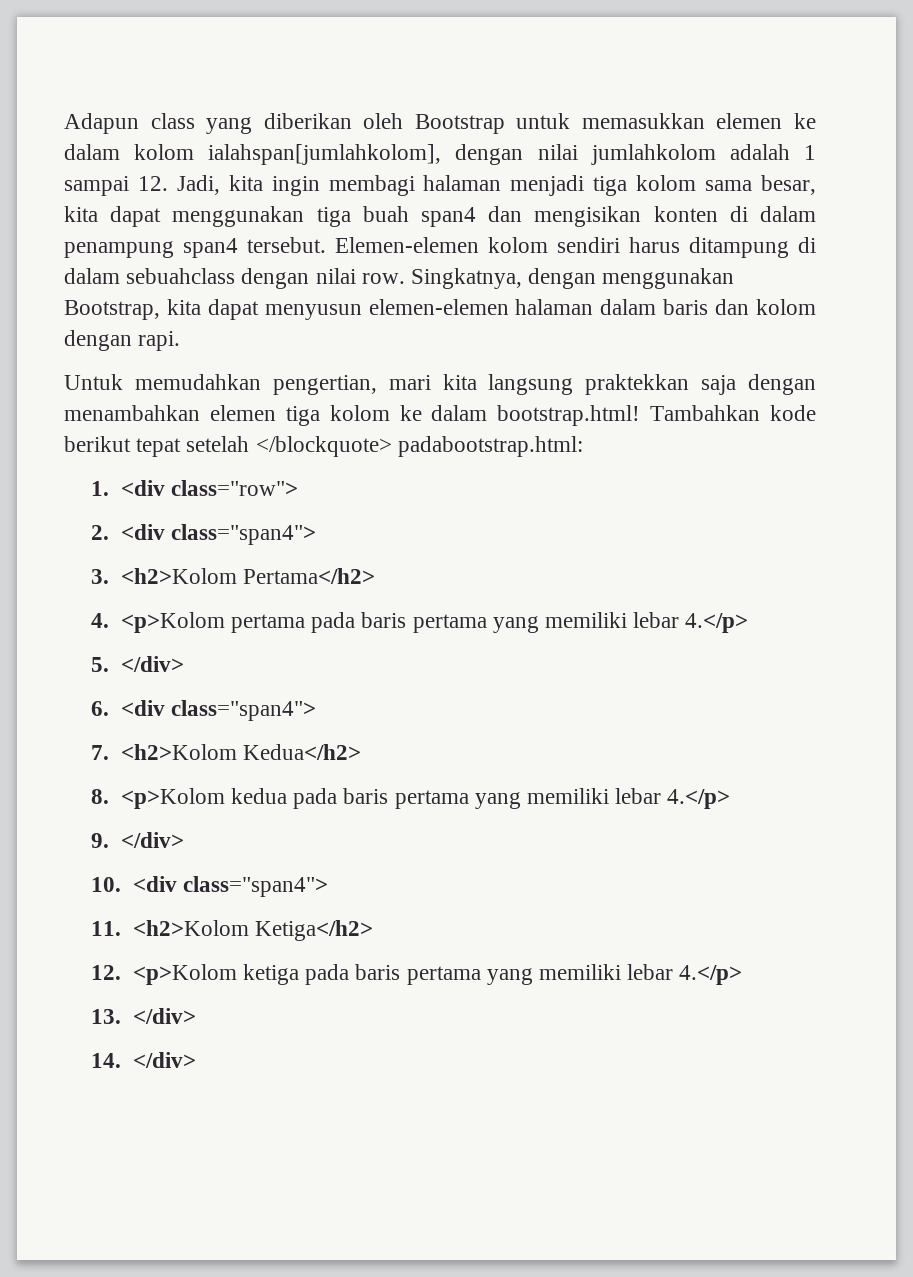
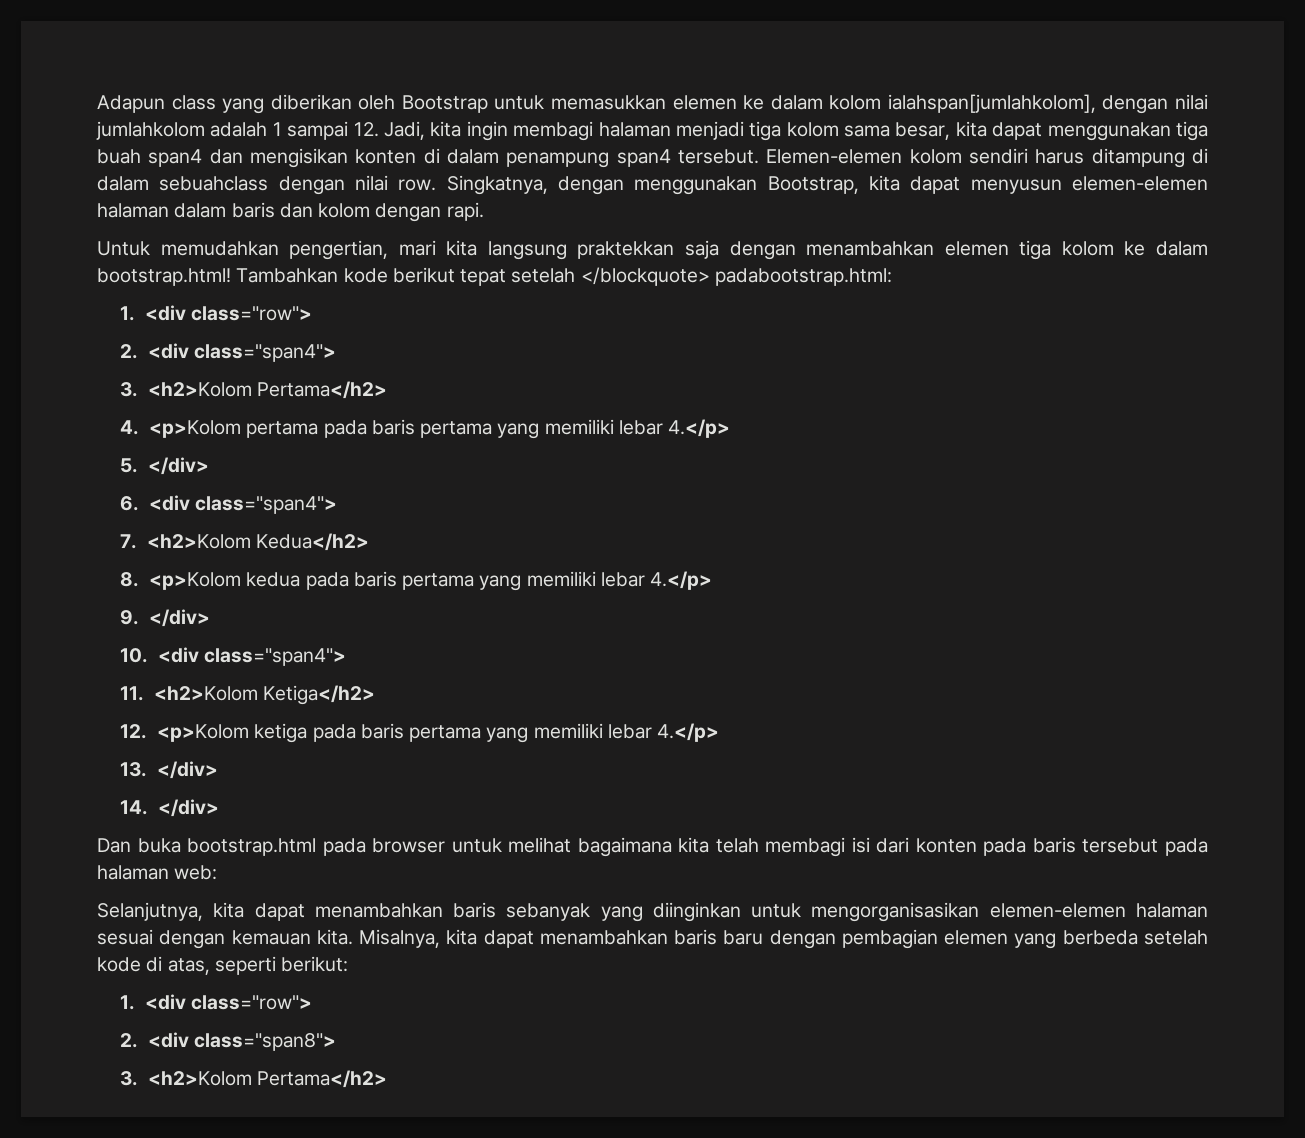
(196, 1060) none -> [97,837,1208,857] [97,865,218,880] [97,902,1208,922] [97,929,1208,949] [97,956,349,975] [120,994,313,1010] [120,1032,337,1051] [120,1070,388,1088] // Dan buka bootstrap.html pada browser untuk melihat bagaimana kita telah membagi isi dari konten pada baris tersebut pada halaman web: // Selanjutnya, kita dapat menambahkan baris sebanyak yang diinginkan untuk mengorganisasikan elemen-elemen halaman sesuai dengan kemauan kita. Misalnya, kita dapat menambahkan baris baru dengan pembagian elemen yang berbeda setelah kode di atas, seperti berikut: // 1. <div class="row"> // 2. <div class="span8"> // 3. <h2>Kolom Pertama</h2>

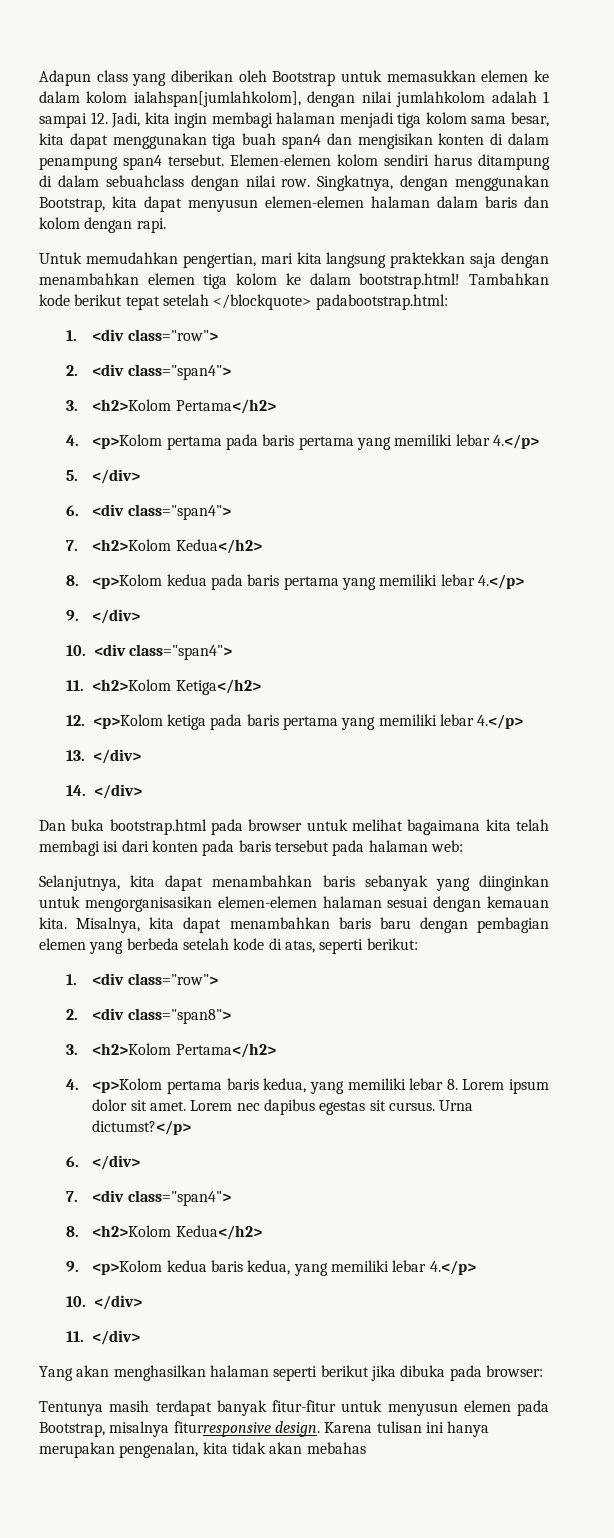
(388, 1079) none -> [65,1078,549,1094] [92,1099,474,1115] [92,1120,192,1135] [65,1155,141,1170] [65,1190,231,1206] [65,1225,262,1240] [65,1260,476,1276] [65,1295,142,1310] [65,1330,141,1345] [39,1365,543,1381] [39,1400,549,1416] [39,1421,490,1437] [39,1442,366,1458] // 4. <p>Kolom pertama baris kedua, yang memiliki lebar 8. Lorem ipsum dolor sit amet. Lorem nec dapibus egestas sit cursus. Urna dictumst?</p> // 6. </div> // 7. <div class="span4"> // 8. <h2>Kolom Kedua</h2> // 9. <p>Kolom kedua baris kedua, yang memiliki lebar 4.</p> // 10. </div> // 11. </div> // Yang akan menghasilkan halaman seperti berikut jika dibuka pada browser: // Tentunya masih terdapat banyak fitur-fitur untuk menyusun elemen pada Bootstrap, misalnya fiturresponsive design. Karena tulisan ini hanya merupakan pengenalan, kita tidak akan mebahas

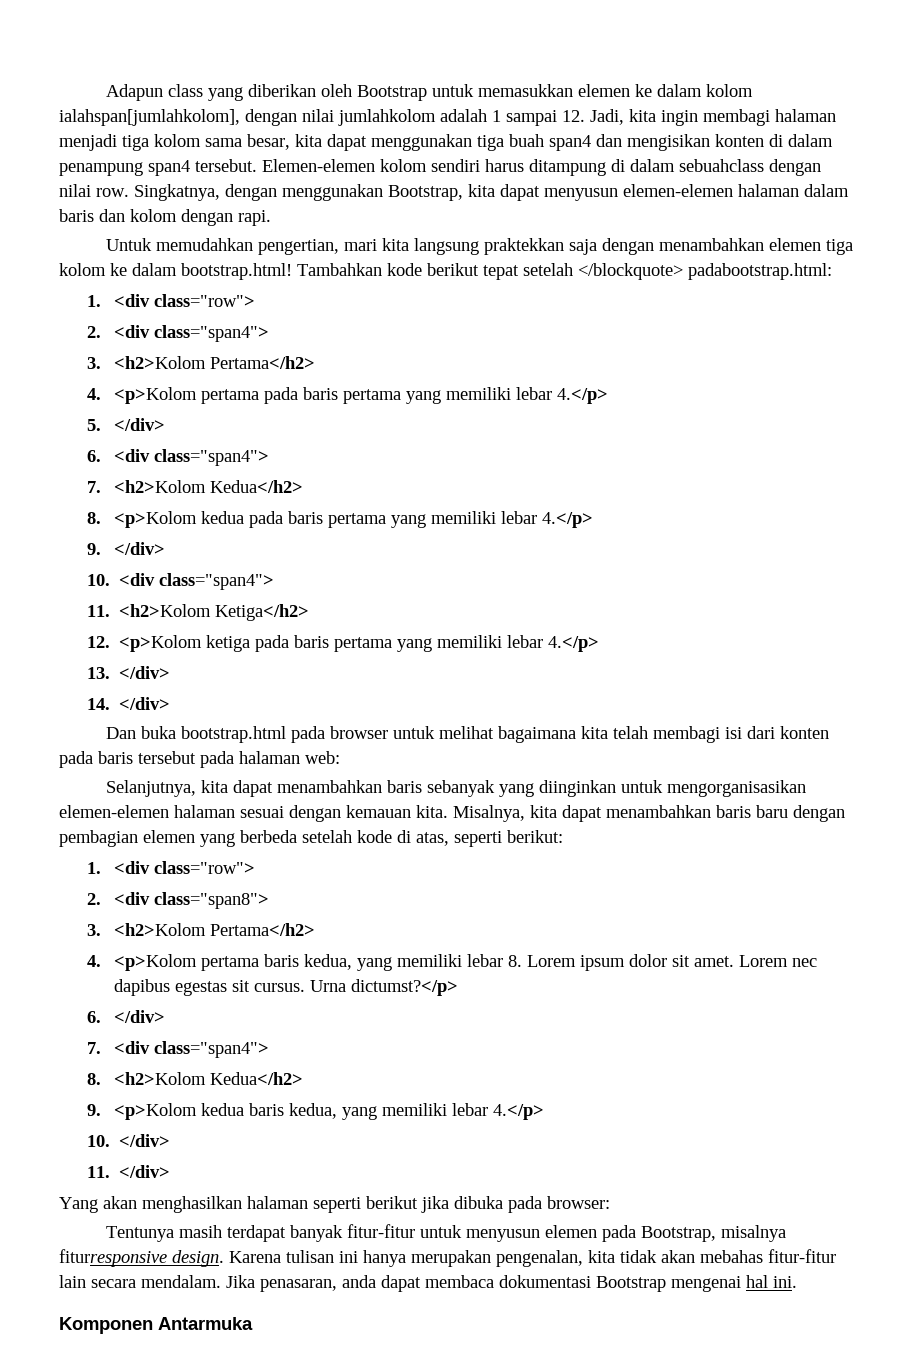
(366, 1448) none -> [768,1249,836,1263] [59,1275,797,1292] [59,1317,253,1334] fitur-fitur lain secara mendalam. Jika penasaran, anda dapat membaca dokumentasi Bootstrap mengenai hal ini. // Komponen Antarmuka

